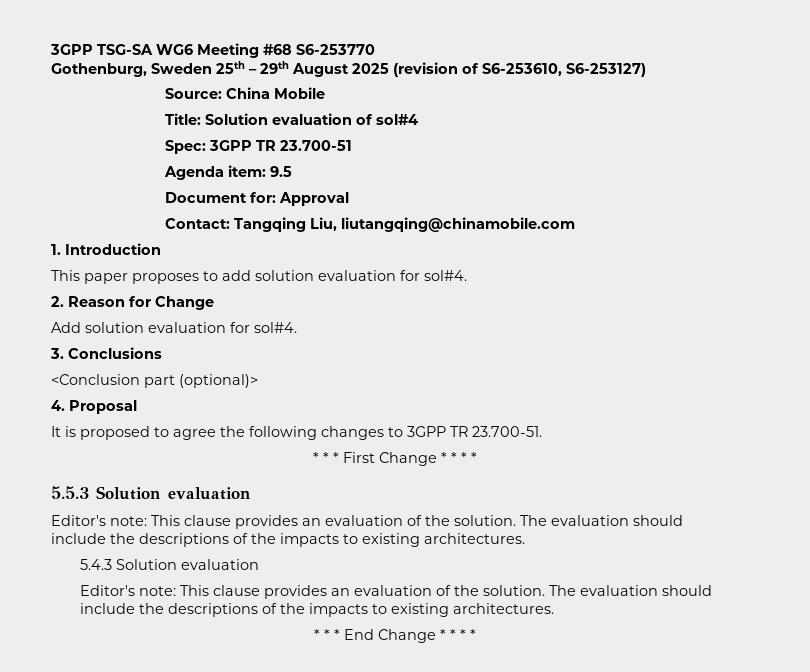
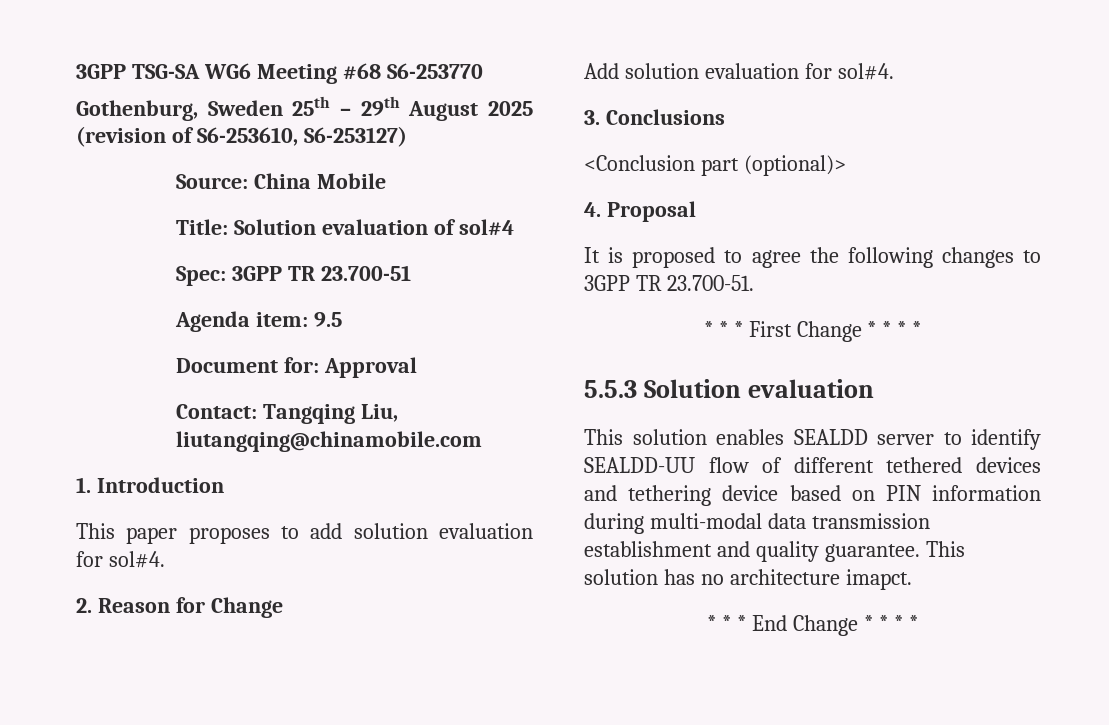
[51,515,683,529] [51,533,525,547] [79,559,259,570] [79,585,712,599] [79,603,554,617] Editor's note: This clause provides an evaluation of the solution. The evaluation should include the descriptions of the impacts to existing architectures. // 5.4.3 Solution evaluation // Editor's note: This clause provides an evaluation of the solution. The evaluation should include the descriptions of the impacts to existing architectures. -> [584,429,1041,450] [584,457,1041,473] [584,485,1041,506] [584,513,930,534] [584,541,965,562] [584,569,912,590] This solution enables SEALDD server to identify SEALDD-UU flow of different tethered devices and tethering device based on PIN information during multi-modal data transmission establishment and quality guarantee. This solution has no architecture imapct.

